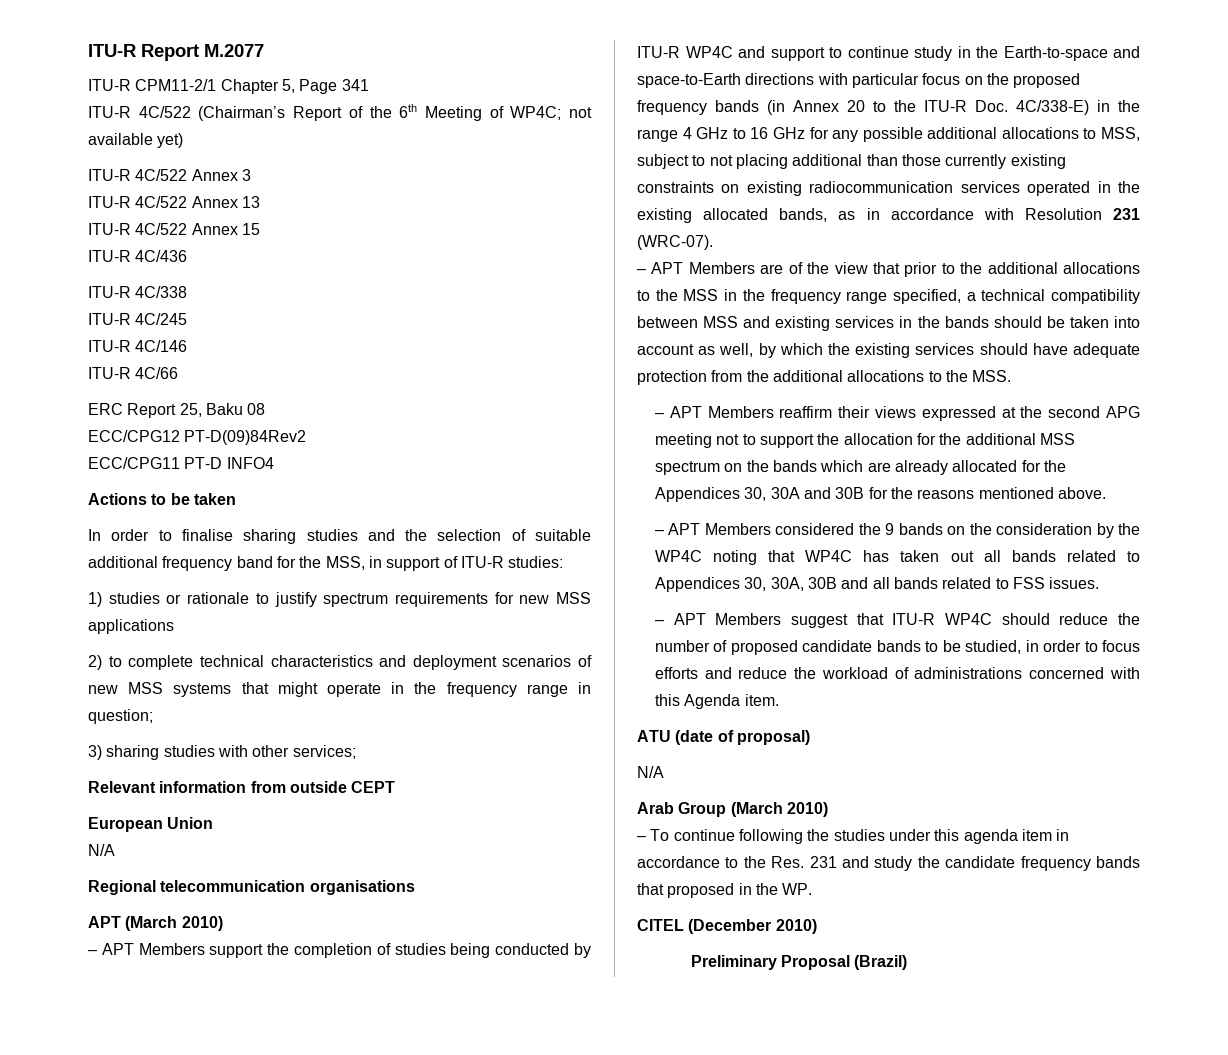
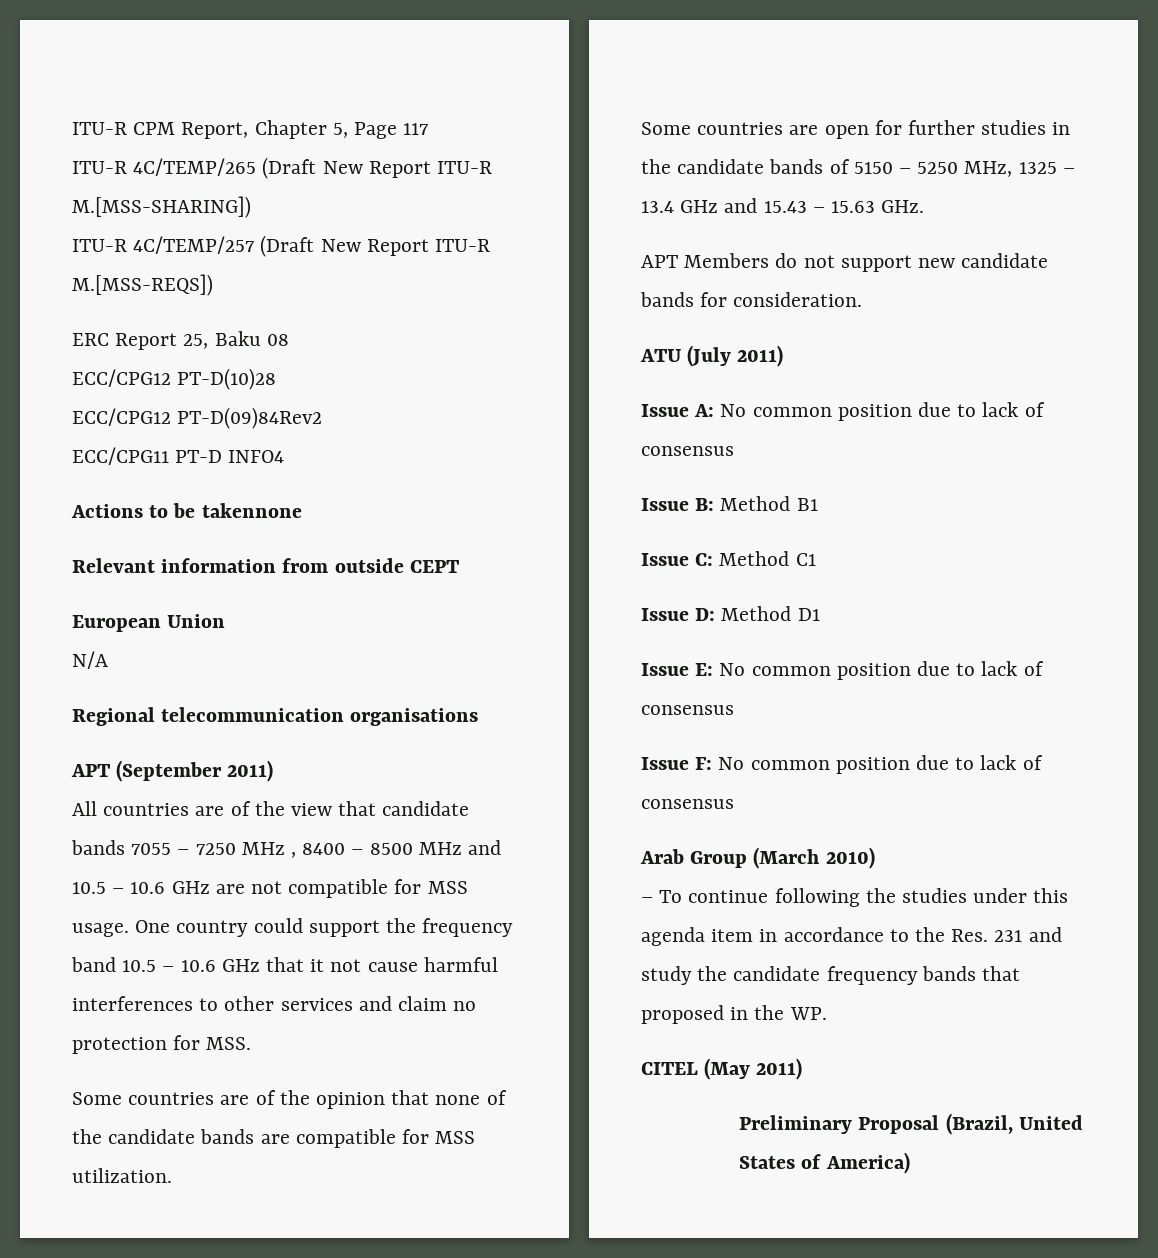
[88,44,264,61] [88,79,217,91] ITU-R Report M.2077 // ITU-R CPM11-2/1 -> [72,122,249,139] ITU-R CPM Report,
[341,79,369,91] [88,104,592,121] [88,133,184,148] [88,169,251,181] [88,196,260,208] [88,223,260,235] [88,250,188,262] [88,286,188,298] [88,313,188,325] [88,340,188,352] [88,367,179,379] 341 // ITU-R 4C/522 (Chairman’s Report of the 6th Meeting of WP4C; not available yet) // ITU-R 4C/522 Annex 3 // ITU-R 4C/522 Annex 13 // ITU-R 4C/522 Annex 15 // ITU-R 4C/436 // ITU-R 4C/338 // ITU-R 4C/245 // ITU-R 4C/146 // ITU-R 4C/66 -> [403,123,429,135] [72,157,493,179] [72,196,251,218] [72,235,491,257] [72,274,213,296] 117 // ITU-R 4C/TEMP/265 (Draft New Report ITU-R M.[MSS-SHARING]) // ITU-R 4C/TEMP/257 (Draft New Report ITU-R M.[MSS-REQS])
(266, 409) none -> [72,368,277,390] // ECC/CPG12 PT-D(10)28
[193,493,236,505] [88,529,591,544] [88,556,564,571] [88,592,591,607] [88,619,174,634] [88,655,592,670] [88,682,591,697] [88,709,153,724] [88,745,356,760] taken // In order to finalise sharing studies and the selection of suitable additional frequency band for the MSS, in support of ITU-R studies: // 1) studies or rationale to justify spectrum requirements for new MSS applications // 2) to complete technical characteristics and deployment scenarios of new MSS systems that might operate in the frequency range in question; // 3) sharing studies with other services; -> [201,503,302,518] takennone
[125,916,223,931] [88,943,591,958] [637,46,1140,61] [637,73,1081,88] [637,100,1140,115] [637,127,1140,142] [637,154,1066,169] [637,181,1140,196] [637,208,1140,223] [637,235,713,250] [637,262,755,274] (March 2010) // – APT Members support the completion of studies being conducted by ITU-R WP4C and support to continue study in the Earth-to-space and space-to-Earth directions with particular focus on the proposed frequency bands (in Annex 20 to the ITU-R Doc. 4C/338-E) in the range 4 GHz to 16 GHz for any possible additional allocations to MSS, subject to not placing additional than those currently existing constraints on existing radiocommunication services operated in the existing allocated bands, as in accordance with Resolution 231 (WRC-07). // – APT Members -> [116,760,274,782] [72,801,190,816] (September 2011) // All countries
[904,262,1140,277] [637,289,1140,304] [637,316,1140,331] [637,343,1140,358] [637,370,1012,385] [654,406,1140,421] [654,433,1075,448] [654,460,1066,475] [654,487,1106,502] [654,523,1141,538] [654,550,1140,565] [654,577,1100,592] [654,613,1140,628] [654,640,1141,655] [654,667,1140,679] [654,694,779,709] [637,730,810,745] [637,766,664,778] prior to the additional allocations to the MSS in the frequency range specified, a technical compatibility between MSS and existing services in the bands should be taken into account as well, by which the existing services should have adequate protection from the additional allocations to the MSS. // – APT Members reaffirm their views expressed at the second APG meeting not to support the allocation for the additional MSS spectrum on the bands which are already allocated for the Appendices 30, 30A and 30B for the reasons mentioned above. // – APT Members considered the 9 bands on the consideration by the WP4C noting that WP4C has taken out all bands related to Appendices 30, 30A, 30B and all bands related to FSS issues. // – APT Members suggest that ITU-R WP4C should reduce the number of proposed candidate bands to be studied, in order to focus efforts and reduce the workload of administrations concerned with this Agenda item. // ATU (date of proposal) // N/A -> [382,801,470,816] [71,840,502,858] [72,879,468,898] [72,918,514,937] [71,957,498,972] [72,996,477,1011] [72,1035,252,1054] [72,1090,507,1109] [72,1129,476,1148] [72,1168,172,1183] [641,120,1071,139] [641,159,1075,177] [641,198,925,213] [641,253,1049,272] [640,292,863,307] [640,345,784,367] [641,402,1045,421] [641,446,734,456] [641,496,818,511] [641,551,816,566] [641,606,820,621] [641,661,1044,680] [641,705,734,715] [641,755,1043,774] [641,799,734,809] candidate bands 7055 – 7250 MHz , 8400 – 8500 MHz and 10.5 – 10.6 GHz are not compatible for MSS usage. One country could support the frequency band 10.5 – 10.6 GHz that it not cause harmful interferences to other services and claim no protection for MSS. // Some countries are of the opinion that none of the candidate bands are compatible for MSS utilization. // Some countries are open for further studies in the candidate bands of 5150 – 5250 MHz, 1325 – 13.4 GHz and 15.43 – 15.63 GHz. // APT Members do not support new candidate bands for consideration. // ATU (July 2011) // Issue A: No common position due to lack of consensus // Issue B: Method B1 // Issue C: Method C1 // Issue D: Method D1 // Issue E: No common position due to lack of consensus // Issue F: No common position due to lack of consensus
[688,919,817,934] (December 2010) -> [704,1058,803,1080] (May 2011)
[854,955,908,970] (Brazil) -> [945,1113,1083,1135] [739,1152,910,1174] (Brazil, United States of America)

